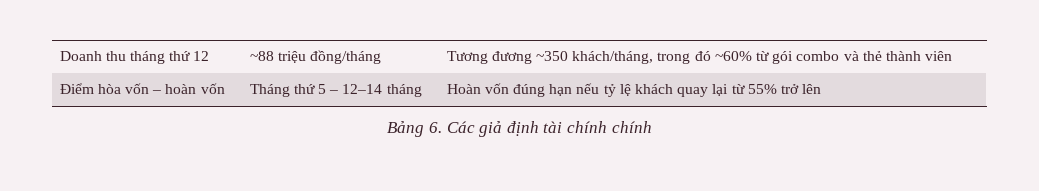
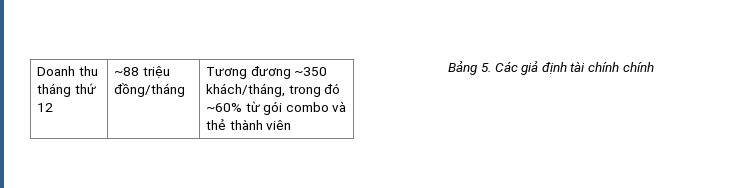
[59,83,225,94] [249,84,422,97] [446,83,822,97] // Điểm hòa vốn – hoàn vốn | Tháng thứ 5 – 12–14 tháng | Hoàn vốn đúng hạn nếu tỷ lệ khách quay lại từ 55% trở lên -> (292, 125) none
[429,122,443,133] 6. -> [480,63,491,72] 5.

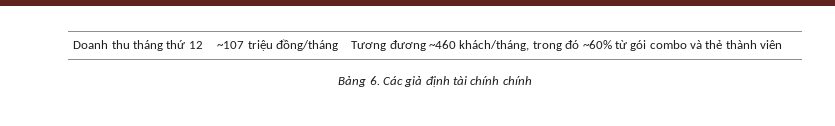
[113,67,139,76] ~88 -> [217,41,245,49] ~107
[294,67,328,76] ~350 -> [429,40,457,49] ~460
[480,63,491,72] 5. -> [369,76,380,85] 6.

